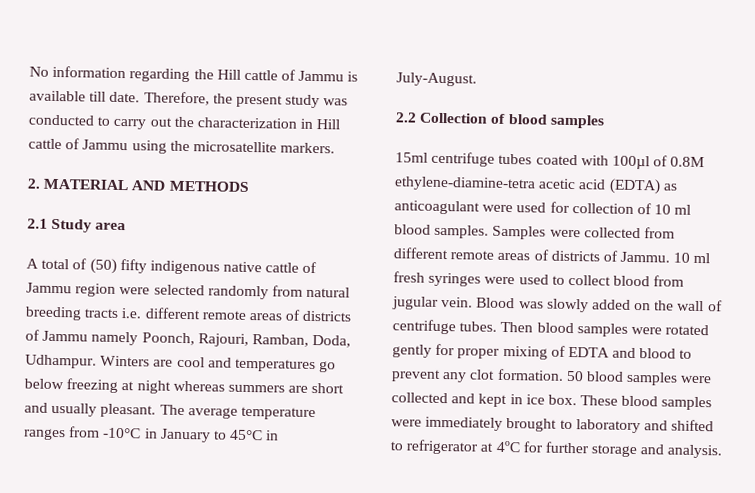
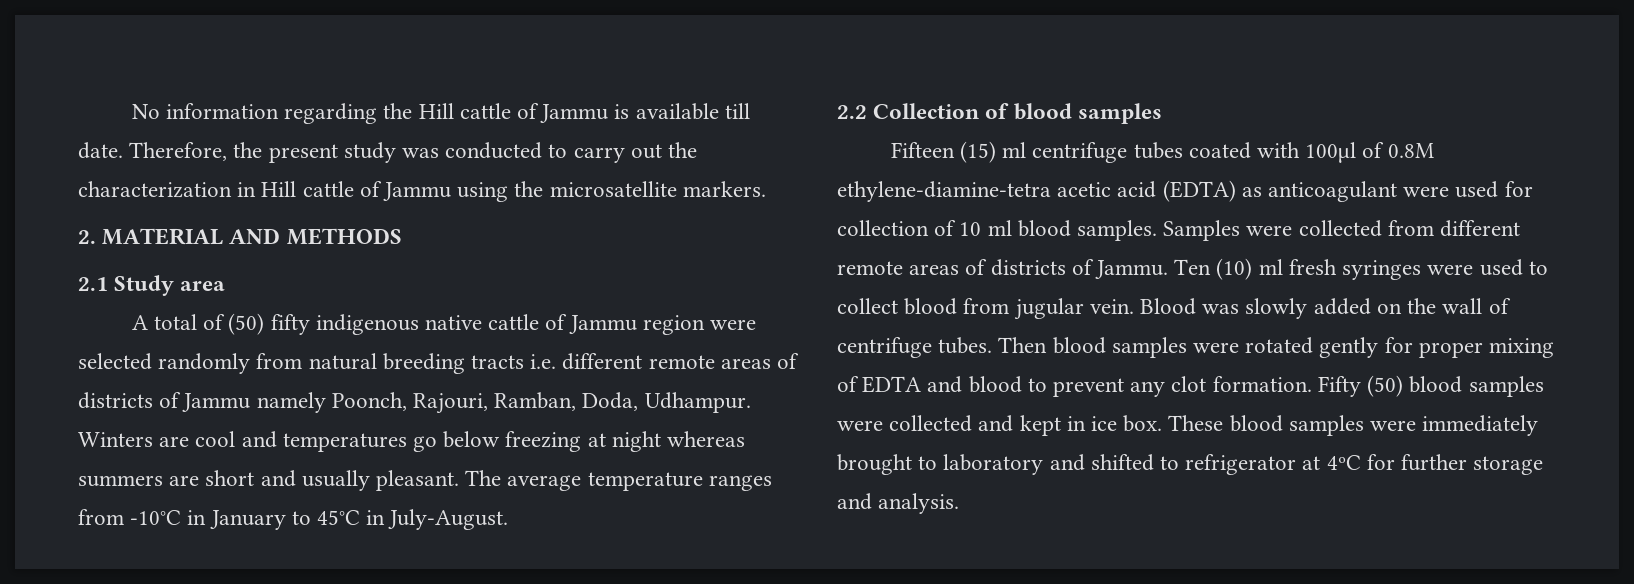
[395,152,428,163] 15ml -> [890,141,1027,163] Fifteen (15) ml
[673,252,691,263] 10 -> [1174,258,1253,280] Ten (10)
[565,370,584,382] 50 -> [1317,375,1404,397] Fifty (50)

